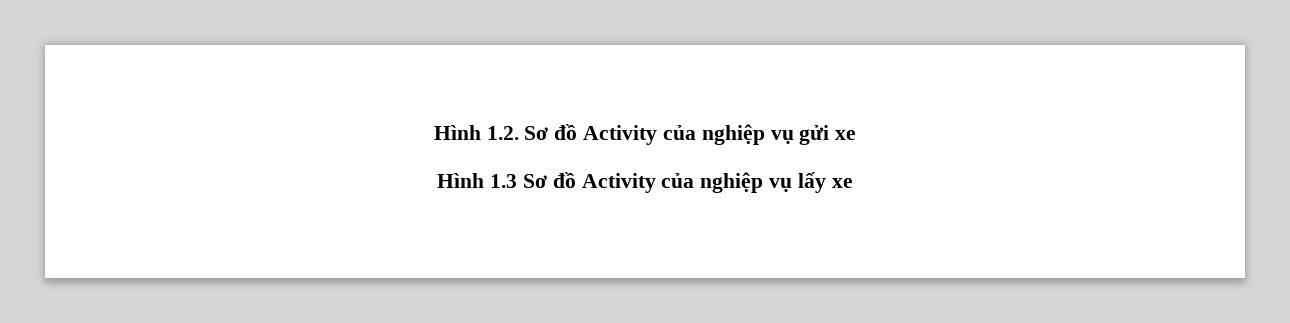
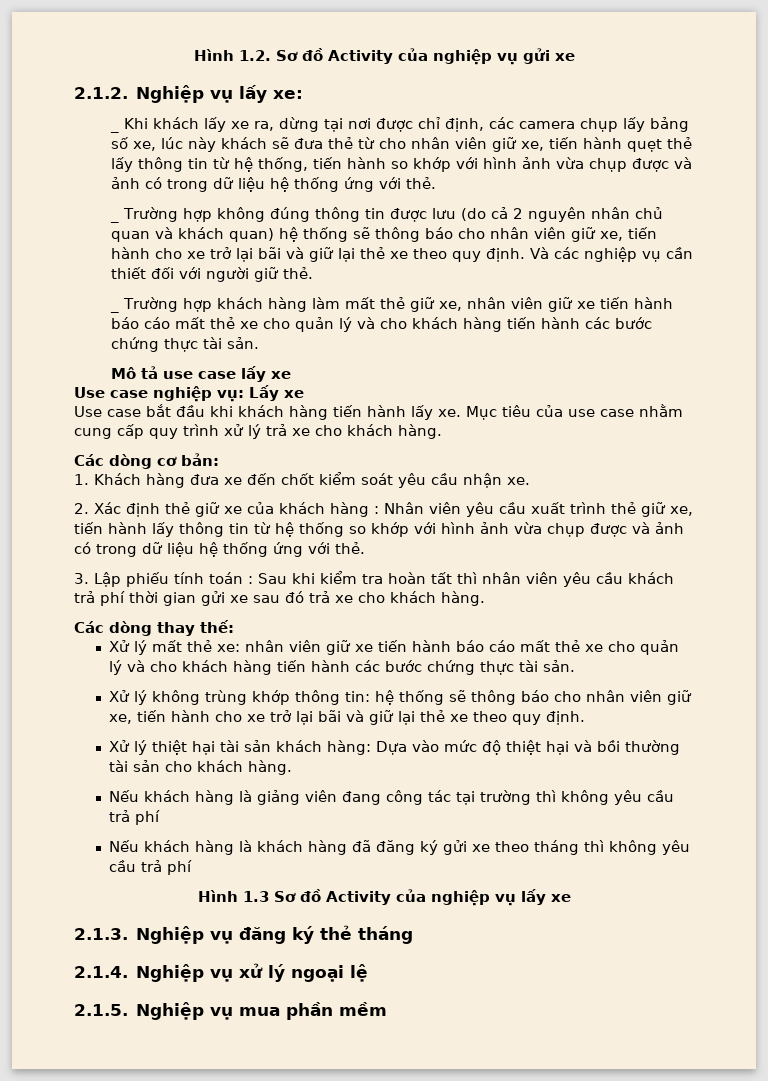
(857, 135) none -> [74,85,303,103] [110,129,120,133] [124,117,690,132] [111,137,693,152] [111,157,693,172] [111,177,437,192] [110,207,664,223] [111,227,658,242] [111,247,694,262] [111,267,314,282] [110,297,674,313] [111,317,653,332] [111,337,260,352] [111,366,292,382] [74,385,304,402] [74,404,683,420] [74,424,442,439] [74,453,219,469] [74,472,530,488] [74,502,693,517] [74,522,684,537] [74,542,365,557] [74,571,674,587] [74,591,485,606] [74,620,234,636] [109,640,680,655] [109,660,576,675] [109,690,693,705] [109,710,586,725] [109,740,681,755] [109,760,293,775] [109,790,675,805] [109,810,161,825] [109,840,691,855] [109,860,193,875] // 2.1.2. Nghiệp vụ lấy xe: // _ Khi khách lấy xe ra, dừng tại nơi được chỉ định, các camera chụp lấy bảng số xe, lúc này khách sẽ đưa thẻ từ cho nhân viên giữ xe, tiến hành quẹt thẻ lấy thông tin từ hệ thống, tiến hành so khớp với hình ảnh vừa chụp được và ảnh có trong dữ liệu hệ thống ứng với thẻ. // _ Trường hợp không đúng thông tin được lưu (do cả 2 nguyên nhân chủ quan và khách quan) hệ thống sẽ thông báo cho nhân viên giữ xe, tiến hành cho xe trở lại bãi và giữ lại thẻ xe theo quy định. Và các nghiệp vụ cần thiết đối với người giữ thẻ. // _ Trường hợp khách hàng làm mất thẻ giữ xe, nhân viên giữ xe tiến hành báo cáo mất thẻ xe cho quản lý và cho khách hàng tiến hành các bước chứng thực tài sản. // Mô tả use case lấy xe // Use case nghiệp vụ: Lấy xe // Use case bắt đầu khi khách hàng tiến hành lấy xe. Mục tiêu của use case nhằm cung cấp quy trình xử lý trả xe cho khách hàng. // Các dòng cơ bản: // 1. Khách hàng đưa xe đến chốt kiểm soát yêu cầu nhận xe. // 2. Xác định thẻ giữ xe của khách hàng : Nhân viên yêu cầu xuất trình thẻ giữ xe, tiến hành lấy thông tin từ hệ thống so khớp với hình ảnh vừa chụp được và ảnh có trong dữ liệu hệ thống ứng với thẻ. // 3. Lập phiếu tính toán : Sau khi kiểm tra hoàn tất thì nhân viên yêu cầu khách trả phí thời gian gửi xe sau đó trả xe cho khách hàng. // Các dòng thay thế: // Xử lý mất thẻ xe: nhân viên giữ xe tiến hành báo cáo mất thẻ xe cho quản lý và cho khách hàng tiến hành các bước chứng thực tài sản. // Xử lý không trùng khớp thông tin: hệ thống sẽ thông báo cho nhân viên giữ xe, tiến hành cho xe trở lại bãi và giữ lại thẻ xe theo quy định. // Xử lý thiệt hại tài sản khách hàng: Dựa vào mức độ thiệt hại và bồi thường tài sản cho khách hàng. // Nếu khách hàng là giảng viên đang công tác tại trường thì không yêu cầu trả phí // Nếu khách hàng là khách hàng đã đăng ký gửi xe theo tháng thì không yêu cầu trả phí
(853, 183) none -> [74,925,413,944] [74,963,368,982] [74,1002,387,1020] // 2.1.3. Nghiệp vụ đăng ký thẻ tháng // 2.1.4. Nghiệp vụ xử lý ngoại lệ // 2.1.5. Nghiệp vụ mua phần mềm

